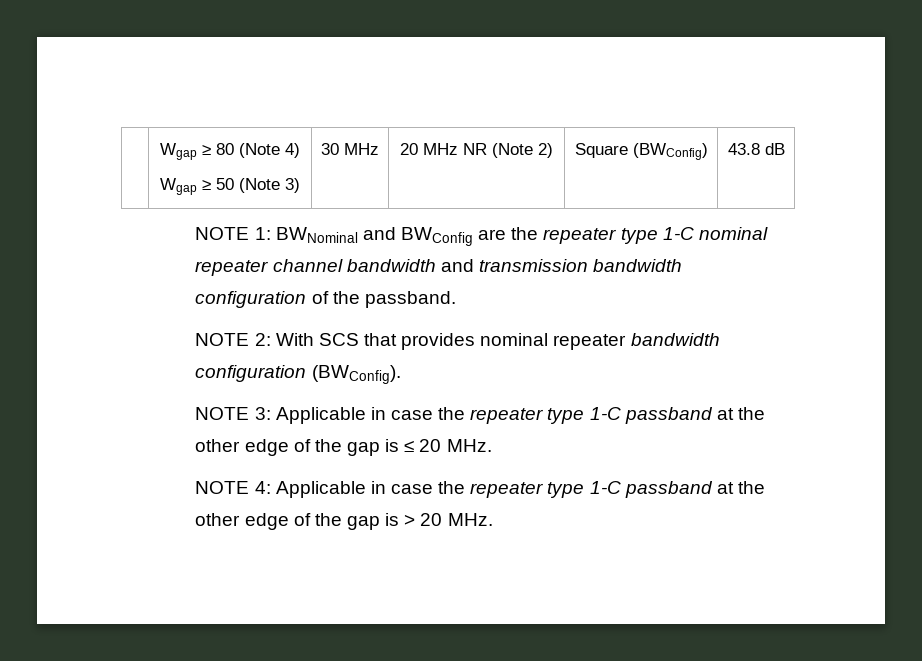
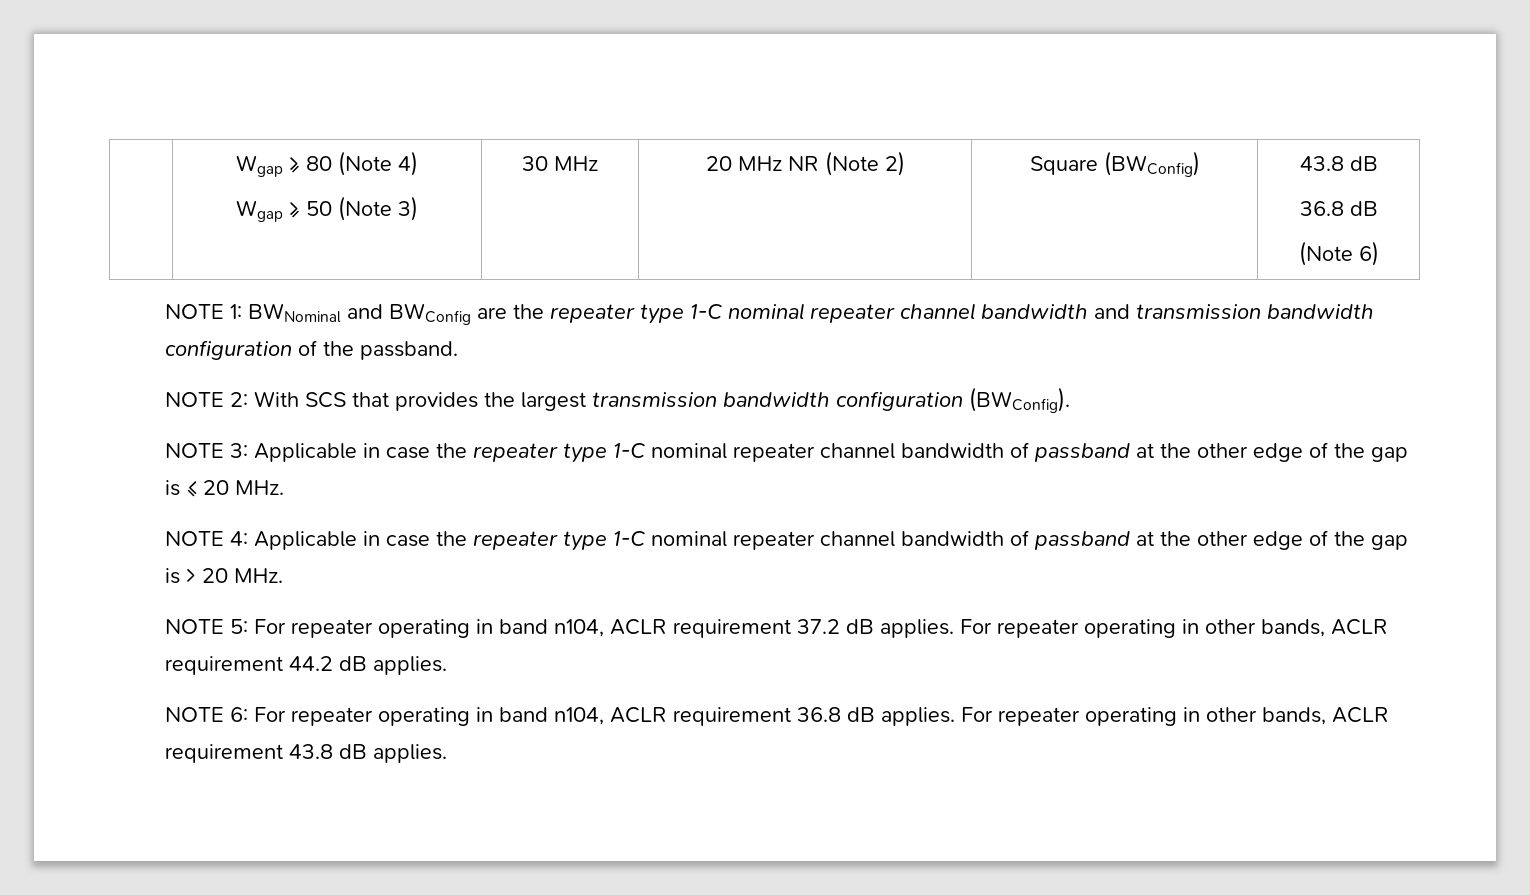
(785, 149) none -> [1299,201,1378,216] [1298,241,1379,266] // 36.8 dB // (Note 6)
[480,333,627,350] nominal repeater -> [483,392,717,411] the largest transmission
(621, 413) none -> [650,442,1029,462] nominal repeater channel bandwidth of
(621, 487) none -> [650,530,1029,550] nominal repeater channel bandwidth of
(493, 519) none -> [164,619,1388,638] [164,656,447,675] [164,707,1389,726] [164,744,447,763] // NOTE 5: For repeater operating in band n104, ACLR requirement 37.2 dB applies. For repeater operating in other bands, ACLR requirement 44.2 dB applies. // NOTE 6: For repeater operating in band n104, ACLR requirement 36.8 dB applies. For repeater operating in other bands, ACLR requirement 43.8 dB applies.

